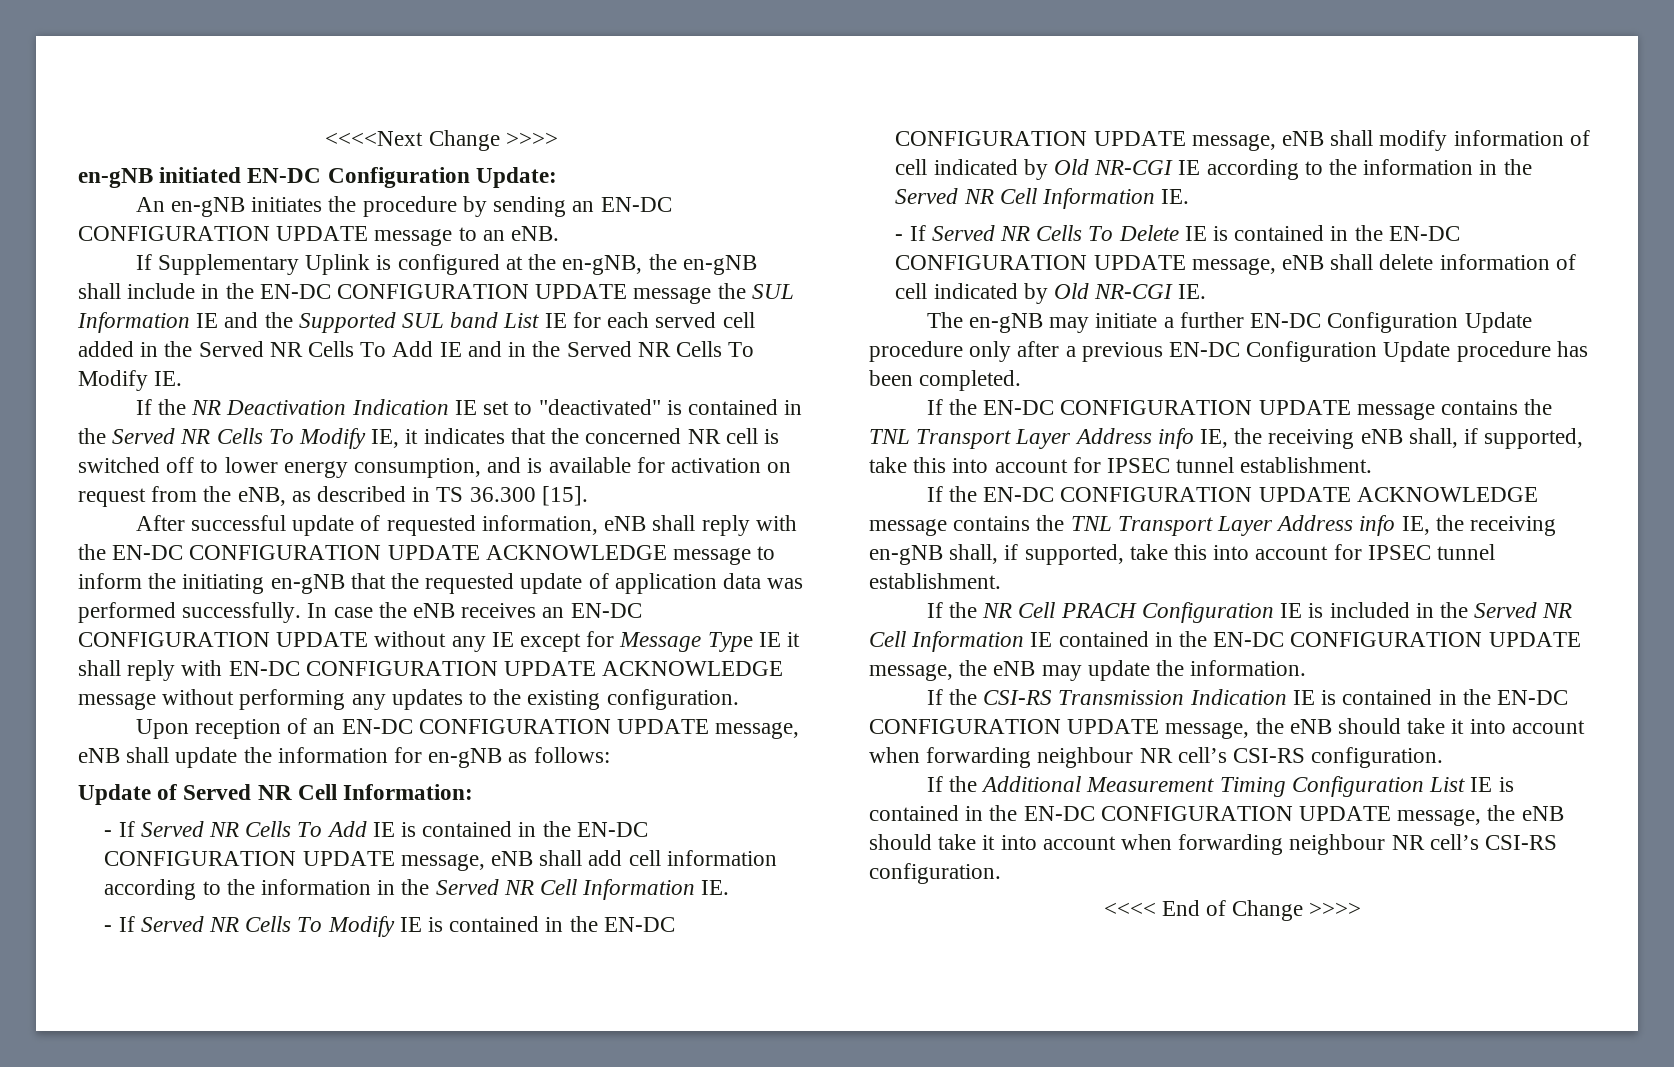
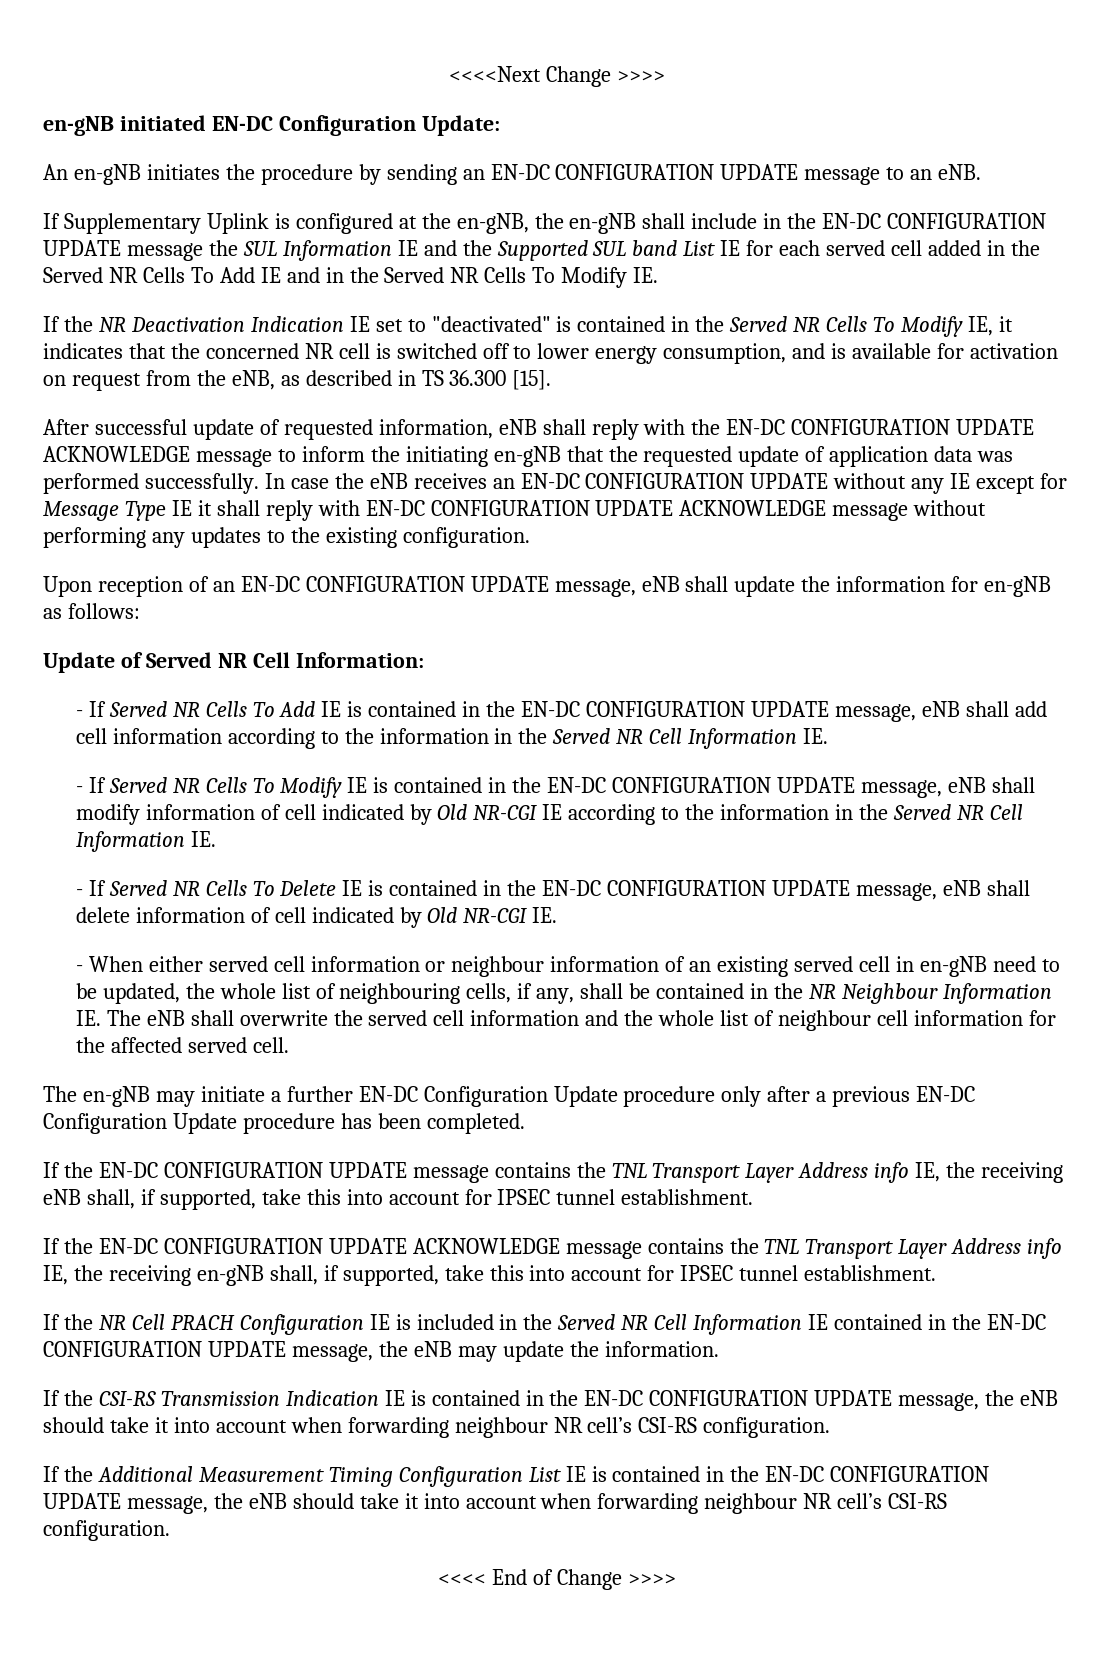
(1207, 291) none -> [75,956,1060,977] [75,983,1052,1004] [75,1010,1056,1031] [75,1037,289,1053] // - When either served cell information or neighbour information of an existing served cell in en-gNB need to be updated, the whole list of neighbouring cells, if any, shall be contained in the NR Neighbour Information IE. The eNB shall overwrite the served cell information and the whole list of neighbour cell information for the affected served cell.

